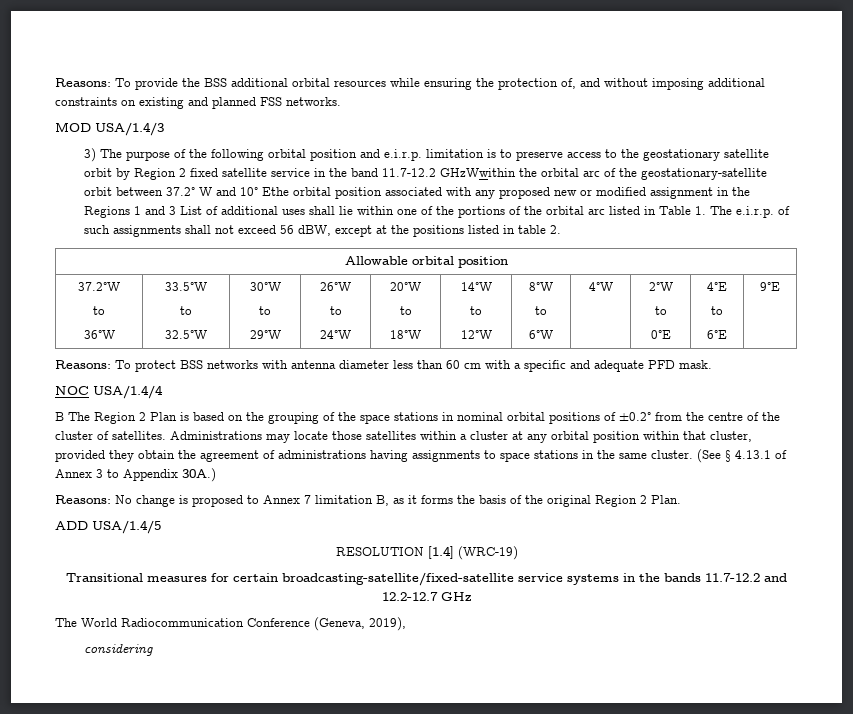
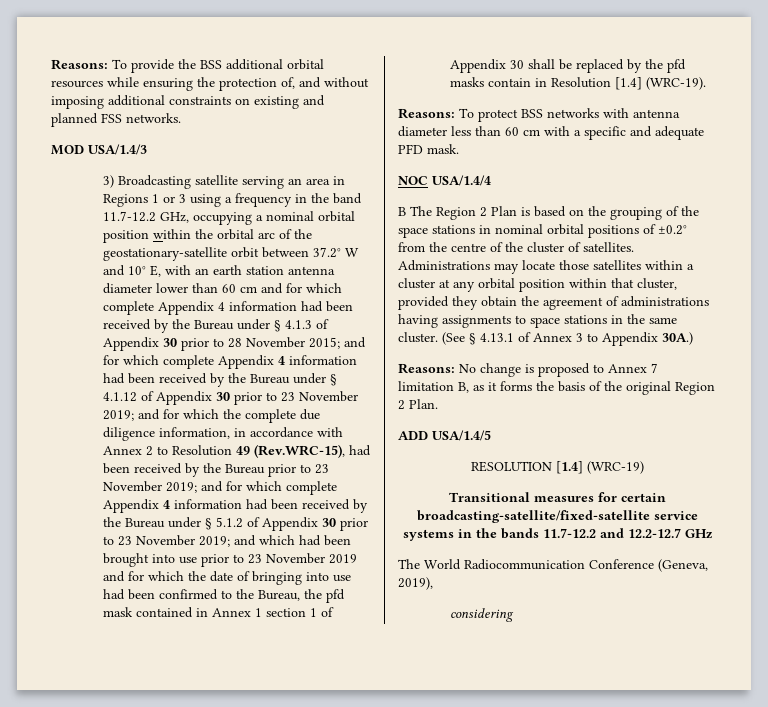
[100,149,770,161] [84,168,517,180] The purpose of the following orbital position and e.i.r.p. limitation is to preserve access to the geostationary satellite orbit by Region 2 fixed satellite service in the band 11.7-12.2 GHzWwithin -> [117,175,345,189] [102,193,362,207] [102,211,355,225] [102,229,191,243] Broadcasting satellite serving an area in Regions 1 or 3 using a frequency in the band 11.7-12.2 GHz, occupying a nominal orbital position within
[262,187,751,199] [84,206,791,218] [84,225,562,237] [344,256,508,268] [78,282,120,291] [93,306,105,315] [83,330,115,339] [165,282,207,291] [180,306,192,315] [165,330,207,339] [249,282,281,291] [259,306,271,315] [249,330,281,339] [320,282,351,291] [329,306,342,315] [320,330,351,339] [390,282,421,291] [399,306,412,315] [390,330,421,339] [460,282,492,291] [470,306,482,315] [460,330,492,339] [529,282,553,291] [535,306,547,315] [529,330,553,339] [588,282,613,291] [648,282,673,291] [654,306,667,315] [650,330,671,339] [707,282,727,291] [711,306,723,315] [707,330,727,339] [760,282,780,291] Ethe orbital position associated with any proposed new or modified assignment in the Regions 1 and 3 List of additional uses shall lie within one of the portions of the orbital arc listed in Table 1. The e.i.r.p. of such assignments shall not exceed 56 dBW, except at the positions listed in table 2. // Allowable orbital position // 37.2°W // to // 36°W | 33.5°W // to // 32.5°W | 30°W // to // 29°W | 26°W // to // 24°W | 20°W // to // 18°W | 14°W // to // 12°W | 8°W // to // 6°W | 4°W | 2°W // to // 0°E | 4°E // to // 6°E | 9°E -> [149,265,335,277] [102,283,342,294] [102,301,353,315] [102,319,329,333] [102,337,366,351] [102,355,357,369] [102,373,337,387] [102,391,358,405] [102,409,320,423] [102,427,343,441] [102,444,371,458] [102,463,329,477] [102,481,337,495] [102,499,368,513] [102,517,368,531] [102,535,351,547] [102,553,357,567] [102,571,351,585] [102,589,345,603] [102,607,334,618] [449,59,686,73] [449,77,706,90] E, with an earth station antenna diameter lower than 60 cm and for which complete Appendix 4 information had been received by the Bureau under § 4.1.3 of Appendix 30 prior to 28 November 2015; and for which complete Appendix 4 information had been received by the Bureau under § 4.1.12 of Appendix 30 prior to 23 November 2019; and for which the complete due diligence information, in accordance with Annex 2 to Resolution 49 (Rev.WRC-15), had been received by the Bureau prior to 23 November 2019; and for which complete Appendix 4 information had been received by the Bureau under § 5.1.2 of Appendix 30 prior to 23 November 2019; and which had been brought into use prior to 23 November 2019 and for which the date of bringing into use had been confirmed to the Bureau, the pfd mask contained in Annex 1 section 1 of Appendix 30 shall be replaced by the pfd masks contain in Resolution [1.4] (WRC-19).

